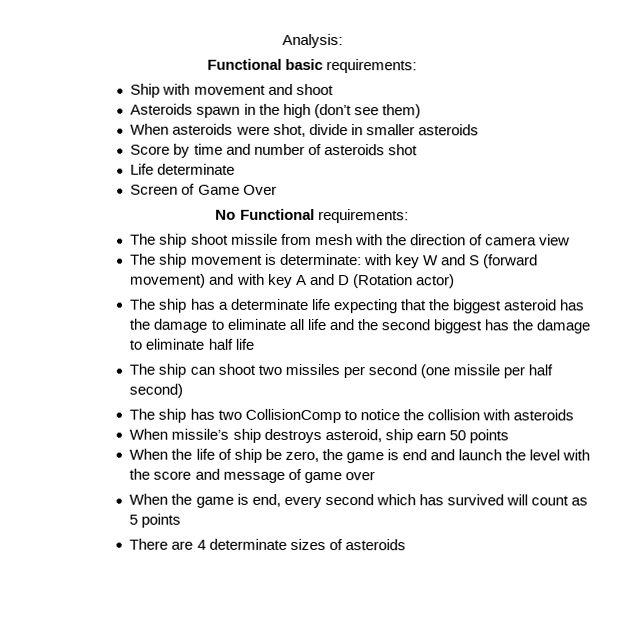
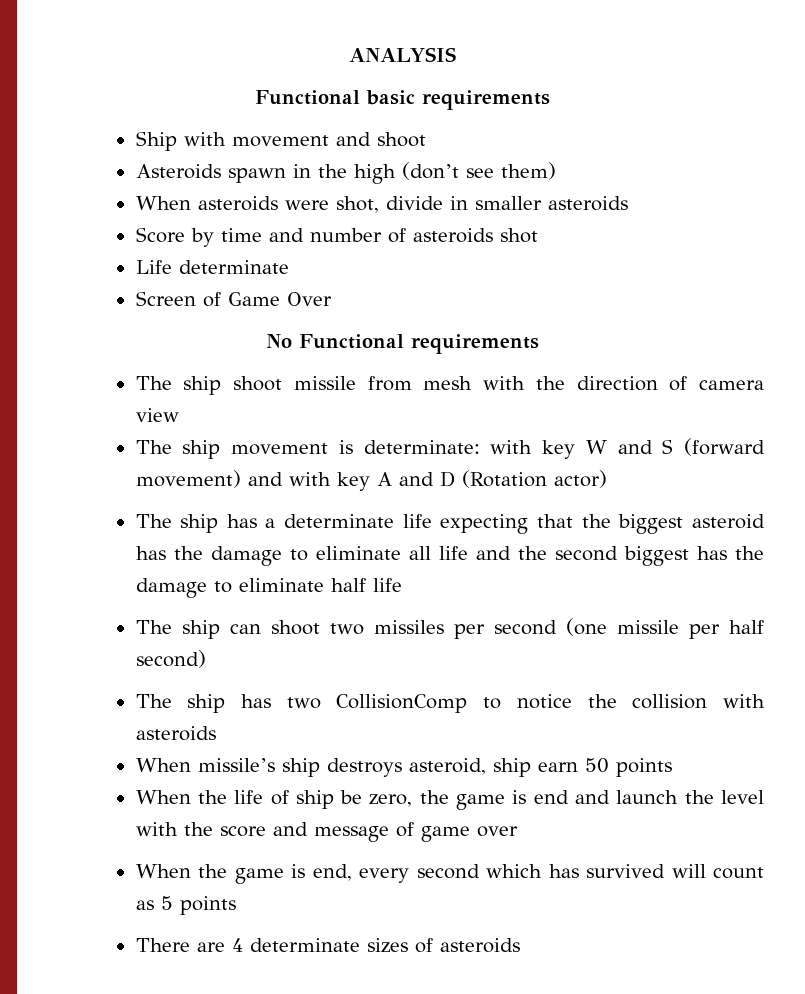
[281,33,343,49] Analysis: -> [348,47,457,62] ANALYSIS
[326,59,418,74] requirements: -> [422,90,550,110] requirements
[317,209,409,224] requirements: -> [411,334,539,354] requirements

